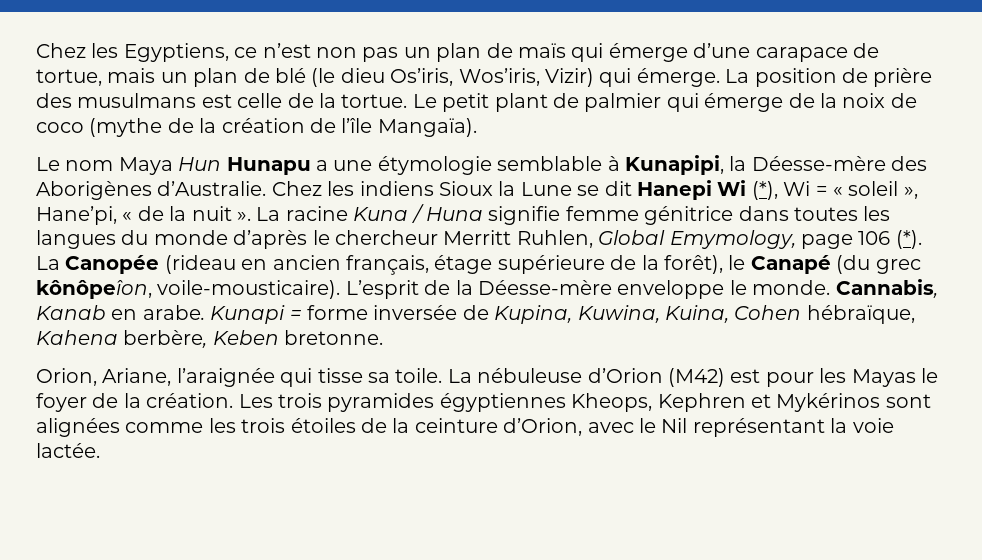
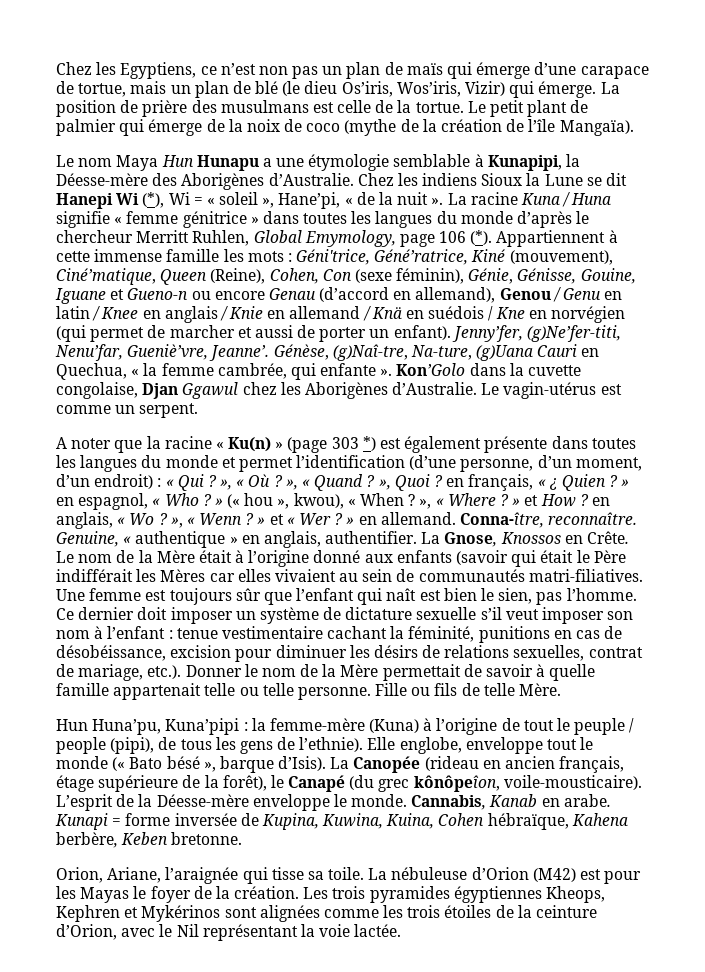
(561, 215) none -> [114,217,123,224] «
(734, 215) none -> [250,217,259,224] »
(922, 239) none -> [496,230,618,247] [56,249,613,265] [56,268,636,285] [55,287,623,304] [56,306,625,323] [56,325,622,342] [55,344,600,361] [56,363,582,380] [56,382,622,399] [56,403,199,418] [56,436,636,453] [56,455,642,472] [56,474,630,491] [56,493,610,510] [56,512,638,529] [56,531,630,548] [56,550,626,567] [56,569,643,582] [56,588,637,605] [56,607,634,624] [56,626,623,643] [56,645,643,662] [56,664,596,681] [56,683,562,700] [56,718,635,735] [56,737,594,754] [56,756,327,773] Appartiennent à cette immense famille les mots : Géni'trice, Géné’ratrice, Kiné (mouvement), Ciné’matique, Queen (Reine), Cohen, Con (sexe féminin), Génie, Génisse, Gouine, Iguane et Gueno-n ou encore Genau (d’accord en allemand), Genou / Genu en latin / Knee en anglais / Knie en allemand / Knä en suédois / Kne en norvégien (qui permet de marcher et aussi de porter un enfant). Jenny’fer, (g)Ne’fer-titi, Nenu’far, Gueniè’vre, Jeanne’. Génèse, (g)Naî-tre, Na-ture, (g)Uana Cauri en Quechua, « la femme cambrée, qui enfante ». Kon’Golo dans la cuvette congolaise, Djan Ggawul chez les Aborigènes d’Australie. Le vagin-utérus est comme un serpent. // A noter que la racine « Ku(n) » (page 303 *) est également présente dans toutes les langues du monde et permet l’identification (d’une personne, d’un moment, d’un endroit) : « Qui ? », « Où ? », « Quand ? », Quoi ? en français, « ¿ Quien ? » en espagnol, « Who ? » (« hou », kwou), « When ? », « Where ? » et How ? en anglais, « Wo ? », « Wenn ? » et « Wer ? » en allemand. Conna-ître, reconnaître. Genuine, « authentique » en anglais, authentifier. La Gnose, Knossos en Crête. Le nom de la Mère était à l’origine donné aux enfants (savoir qui était le Père indifférait les Mères car elles vivaient au sein de communautés matri-filiatives. Une femme est toujours sûr que l’enfant qui naît est bien le sien, pas l’homme. Ce dernier doit imposer un système de dictature sexuelle s’il veut imposer son nom à l’enfant : tenue vestimentaire cachant la féminité, punitions en cas de désobéissance, excision pour diminuer les désirs de relations sexuelles, contrat de mariage, etc.). Donner le nom de la Mère permettait de savoir à quelle famille appartenait telle ou telle personne. Fille ou fils de telle Mère. // Hun Huna’pu, Kuna’pipi : la femme-mère (Kuna) à l’origine de tout le peuple / people (pipi), de tous les gens de l’ethnie). Elle englobe, enveloppe tout le monde (« Bato bésé », barque d’Isis).

